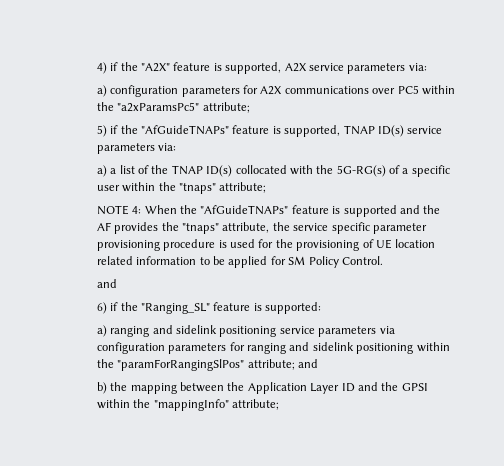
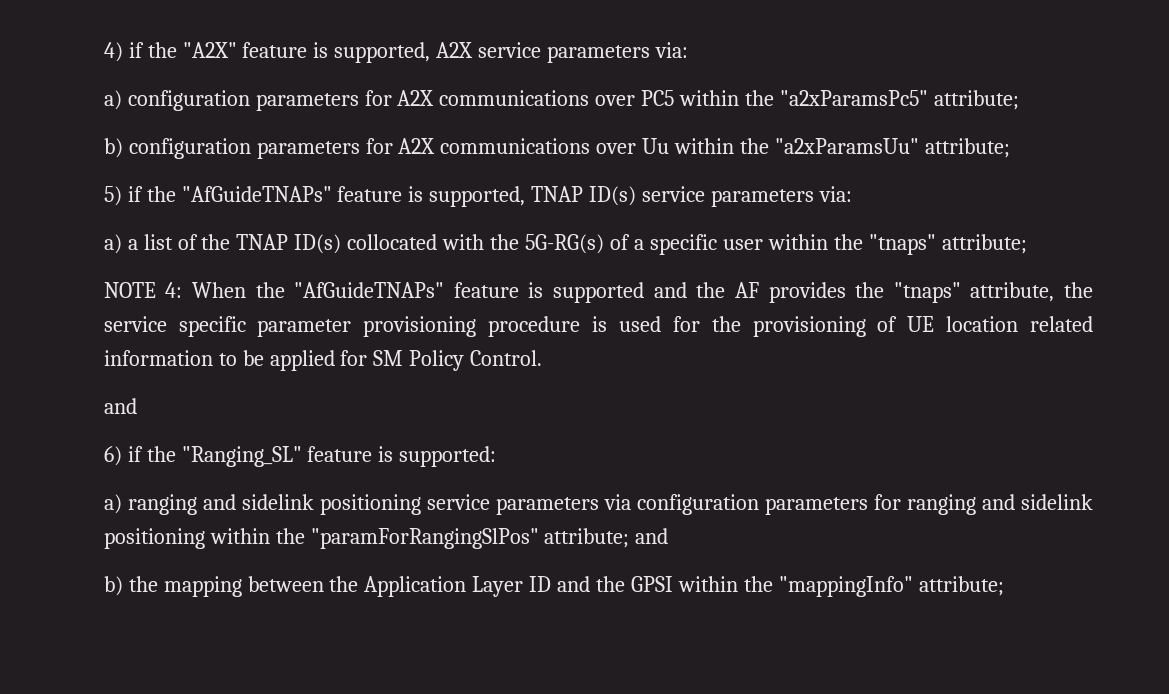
(250, 107) none -> [103,138,1011,159] // b) configuration parameters for A2X communications over Uu within the "a2xParamsUu" attribute;

